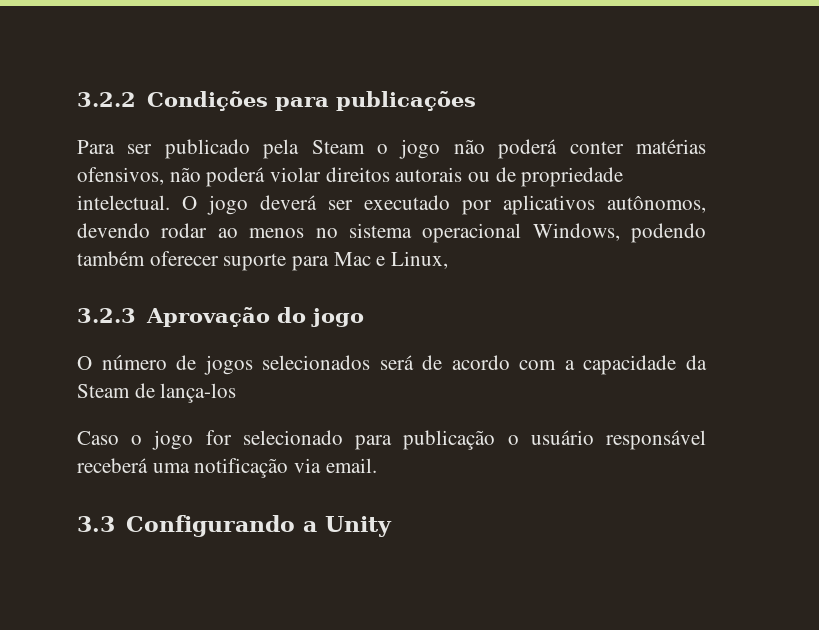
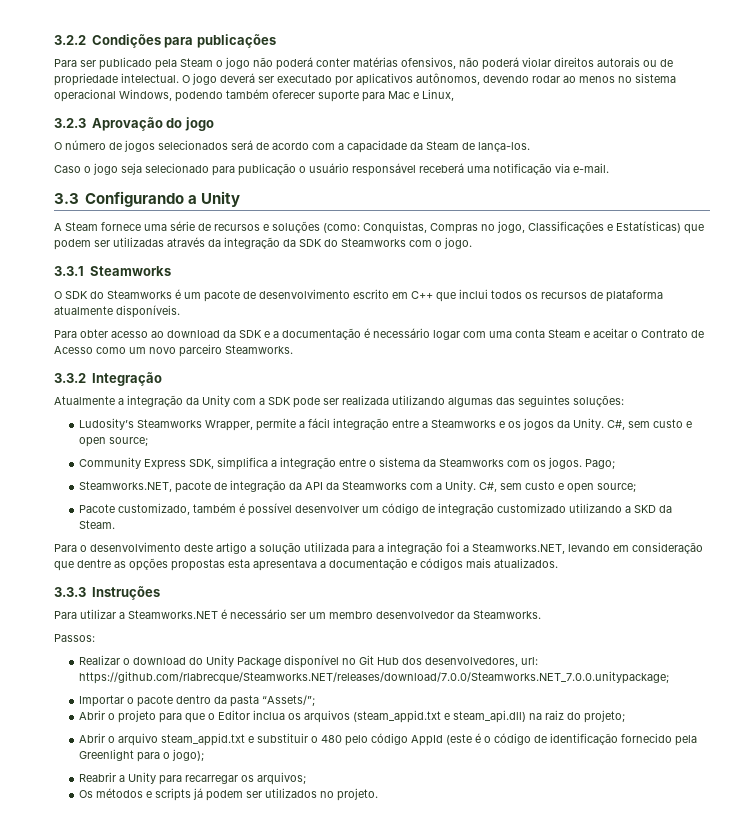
[160,383,237,403] lança-los -> [478,142,530,152] lança-los.
[205,430,232,445] for -> [121,163,142,175] seja
[325,458,377,473] email. -> [573,163,609,173] e-mail.
(392, 526) none -> [54,221,704,234] [54,237,472,250] [54,266,171,276] [54,289,663,302] [54,305,180,318] [54,328,704,340] [54,344,293,357] [54,372,162,386] [54,395,624,408] [78,418,692,431] [78,437,148,447] [78,457,615,470] [78,480,636,493] [78,503,672,516] [78,520,115,529] [54,542,703,555] [54,558,558,571] [54,586,160,600] [54,609,541,619] [54,634,95,642] [78,655,538,668] [78,671,669,684] [78,695,315,707] [78,710,625,723] [78,733,697,746] [78,749,204,762] [78,772,306,785] [78,788,378,801] // A Steam fornece uma série de recursos e soluções (como: Conquistas, Compras no jogo, Classificações e Estatísticas) que podem ser utilizadas através da integração da SDK do Steamworks com o jogo. // 3.3.1 Steamworks // O SDK do Steamworks é um pacote de desenvolvimento escrito em C++ que inclui todos os recursos de plataforma atualmente disponíveis. // Para obter acesso ao download da SDK e a documentação é necessário logar com uma conta Steam e aceitar o Contrato de Acesso como um novo parceiro Steamworks. // 3.3.2 Integração // Atualmente a integração da Unity com a SDK pode ser realizada utilizando algumas das seguintes soluções: // Ludosity’s Steamworks Wrapper, permite a fácil integração entre a Steamworks e os jogos da Unity. C#, sem custo e open source; // Community Express SDK, simplifica a integração entre o sistema da Steamworks com os jogos. Pago; // Steamworks.NET, pacote de integração da API da Steamworks com a Unity. C#, sem custo e open source; // Pacote customizado, também é possível desenvolver um código de integração customizado utilizando a SKD da Steam. // Para o desenvolvimento deste artigo a solução utilizada para a integração foi a Steamworks.NET, levando em consideração que dentre as opções propostas esta apresentava a documentação e códigos mais atualizados. // 3.3.3 Instruções // Para utilizar a Steamworks.NET é necessário ser um membro desenvolvedor da Steamworks. // Passos: // Realizar o download do Unity Package disponível no Git Hub dos desenvolvedores, url: https://github.com/rlabrecque/Steamworks.NET/releases/download/7.0.0/Steamworks.NET_7.0.0.unitypackage; // Importar o pacote dentro da pasta “Assets/”; // Abrir o projeto para que o Editor inclua os arquivos (steam_appid.txt e steam_api.dll) na raiz do projeto; // Abrir o arquivo steam_appid.txt e substituir o 480 pelo código AppId (este é o código de identificação fornecido pela Greenlight para o jogo); // Reabrir a Unity para recarregar os arquivos; // Os métodos e scripts já podem ser utilizados no projeto.

